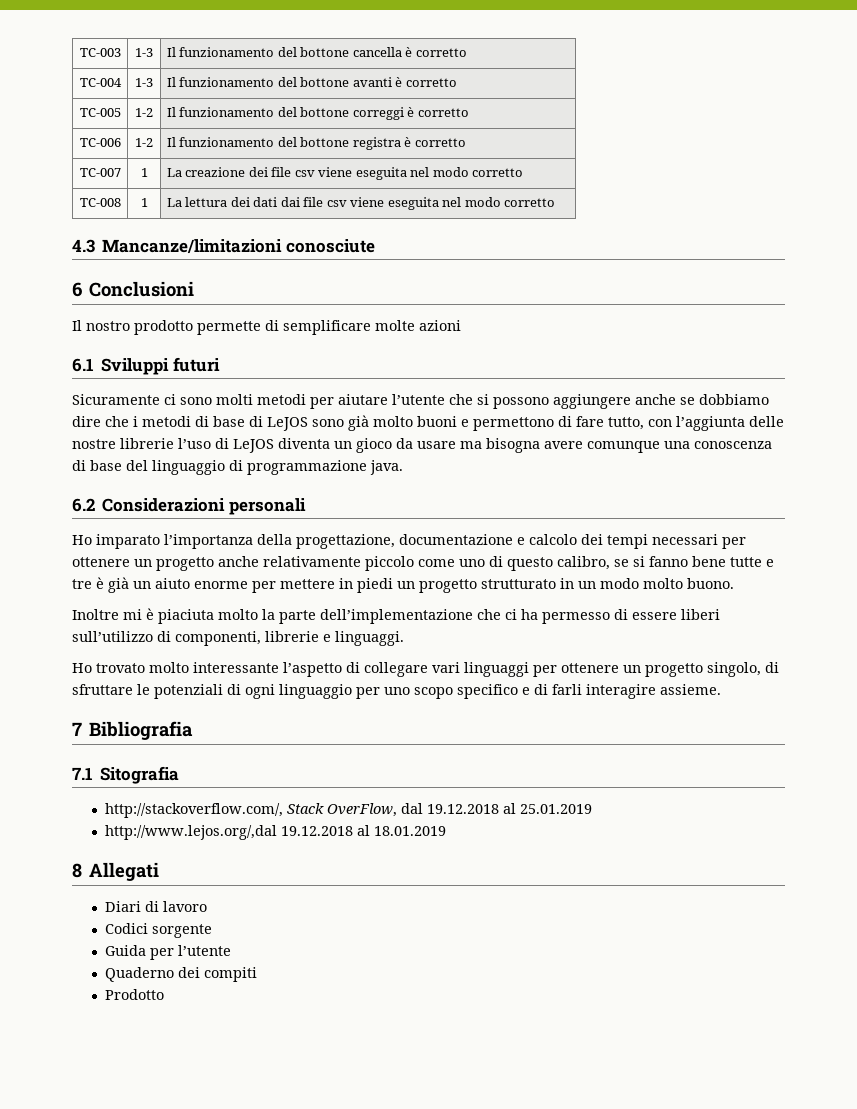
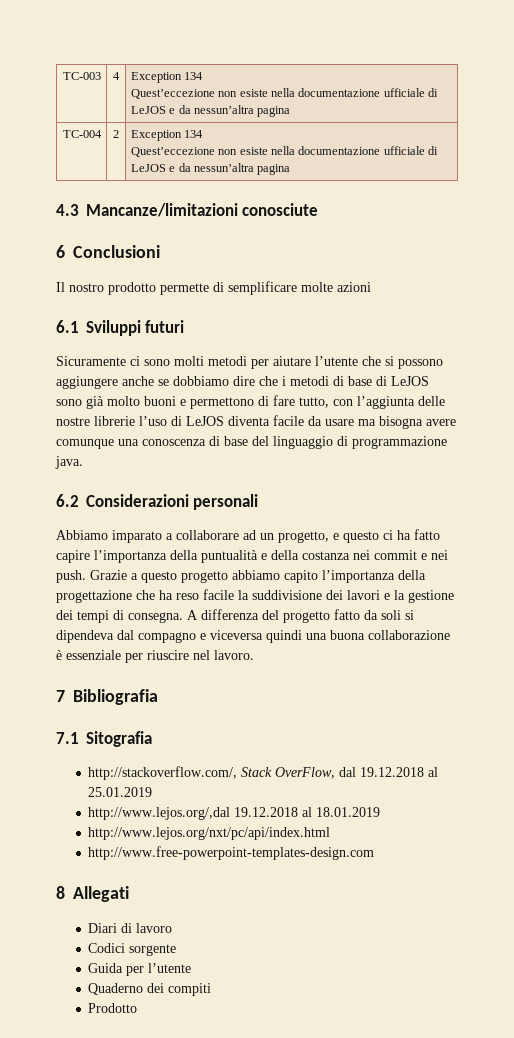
[135,48,153,57] [166,47,467,57] [79,78,122,87] [135,78,153,87] [166,77,457,87] [79,108,121,117] [135,108,153,117] [166,107,469,120] [79,138,121,147] [135,138,153,147] [166,137,466,150] [79,168,121,177] [140,168,148,177] [166,167,524,180] [79,198,121,207] [140,198,148,207] [166,197,556,210] 1-3 | Il funzionamento del bottone cancella è corretto // TC-004 | 1-3 | Il funzionamento del bottone avanti è corretto // TC-005 | 1-2 | Il funzionamento del bottone correggi è corretto // TC-006 | 1-2 | Il funzionamento del bottone registra è corretto // TC-007 | 1 | La creazione dei file csv viene eseguita nel modo corretto // TC-008 | 1 | La lettura dei dati dai file csv viene eseguita nel modo corretto -> [113,72,120,80] [130,72,204,83] [130,88,439,99] [130,105,291,117] [62,130,102,138] [113,130,119,138] [130,130,204,141] [130,146,439,157] [130,163,291,175] 4 | Exception 134 // Quest’eccezione non esiste nella documentazione ufficiale di LeJOS e da nessun’altra pagina // TC-004 | 2 | Exception 134 // Quest’eccezione non esiste nella documentazione ufficiale di LeJOS e da nessun’altra pagina
[334,438,392,453] un gioco -> [273,415,304,426] facile
[72,534,746,549] [72,556,774,571] [72,577,734,593] [72,608,720,624] [72,631,404,646] [72,662,779,677] [72,684,721,699] Ho imparato l’importanza della progettazione, documentazione e calcolo dei tempi necessari per ottenere un progetto anche relativamente piccolo come uno di questo calibro, se si fanno bene tutte e tre è già un aiuto enorme per mettere in piedi un progetto strutturato in un modo molto buono. // Inoltre mi è piaciuta molto la parte dell’implementazione che ci ha permesso di essere liberi sull’utilizzo di componenti, librerie e linguaggi. // Ho trovato molto interessante l’aspetto di collegare vari linguaggi per ottenere un progetto singolo, di sfruttare le potenziali di ogni linguaggio per uno scopo specifico e di farli interagire assieme. -> [56,529,440,543] [56,550,448,563] [56,570,426,583] [56,589,454,603] [56,609,414,623] [56,630,450,643] [56,650,254,663] Abbiamo imparato a collaborare ad un progetto, e questo ci ha fatto capire l’importanza della puntualità e della costanza nei commit e nei push. Grazie a questo progetto abbiamo capito l’importanza della progettazione che ha reso facile la suddivisione dei lavori e la gestione dei tempi di consegna. A differenza del progetto fatto da soli si dipendeva dal compagno e viceversa quindi una buona collaborazione è essenziale per riuscire nel lavoro.
(446, 831) none -> [88,827,331,840] [88,846,375,860] // http://www.lejos.org/nxt/pc/api/index.html // http://www.free-powerpoint-templates-design.com

